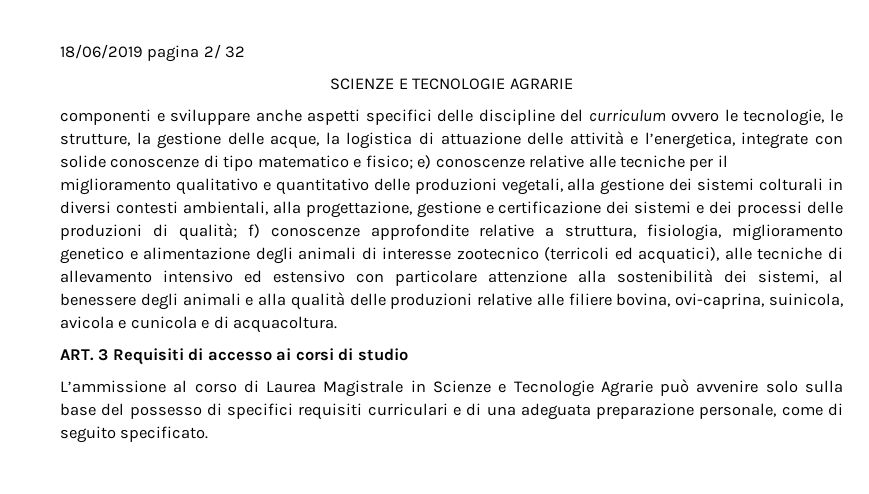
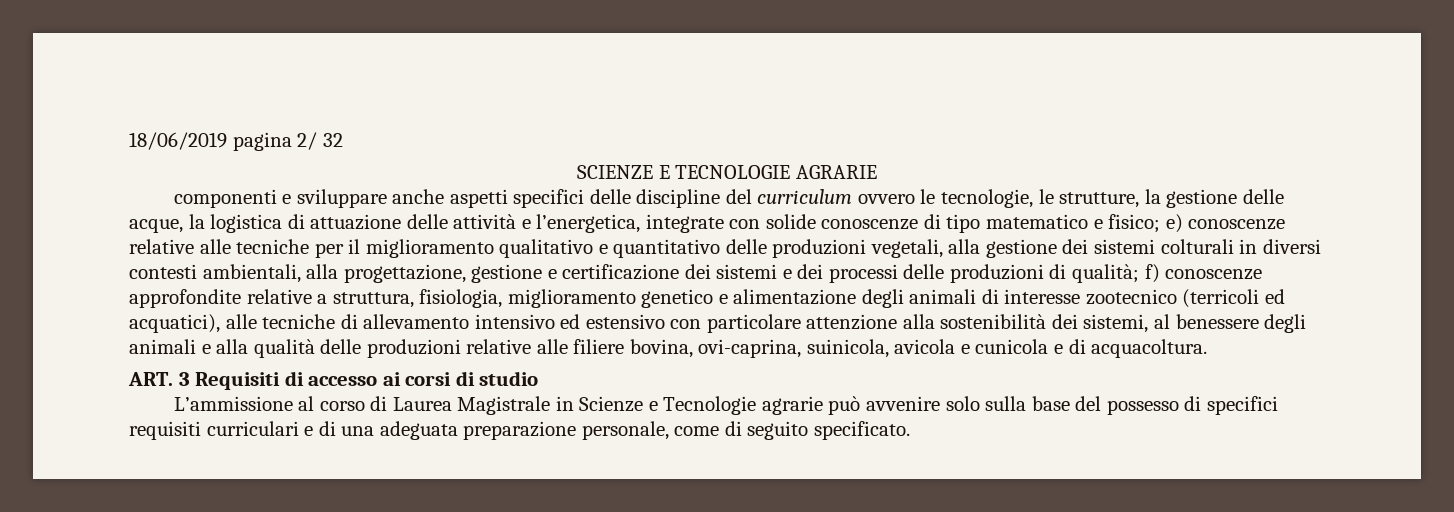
[600,380,653,397] Agrarie -> [761,396,823,415] agrarie

